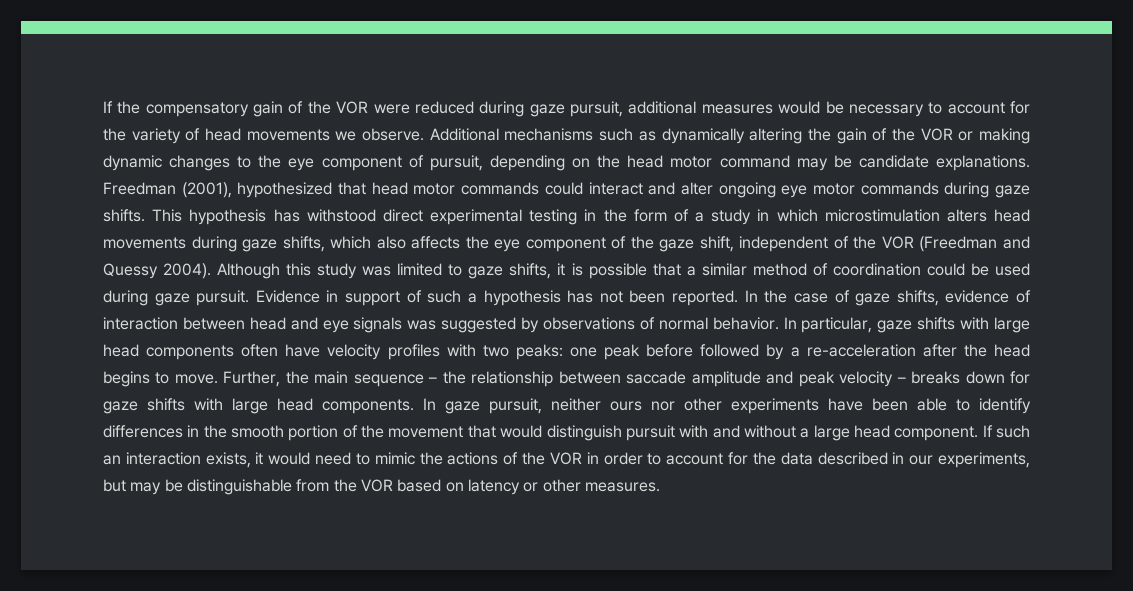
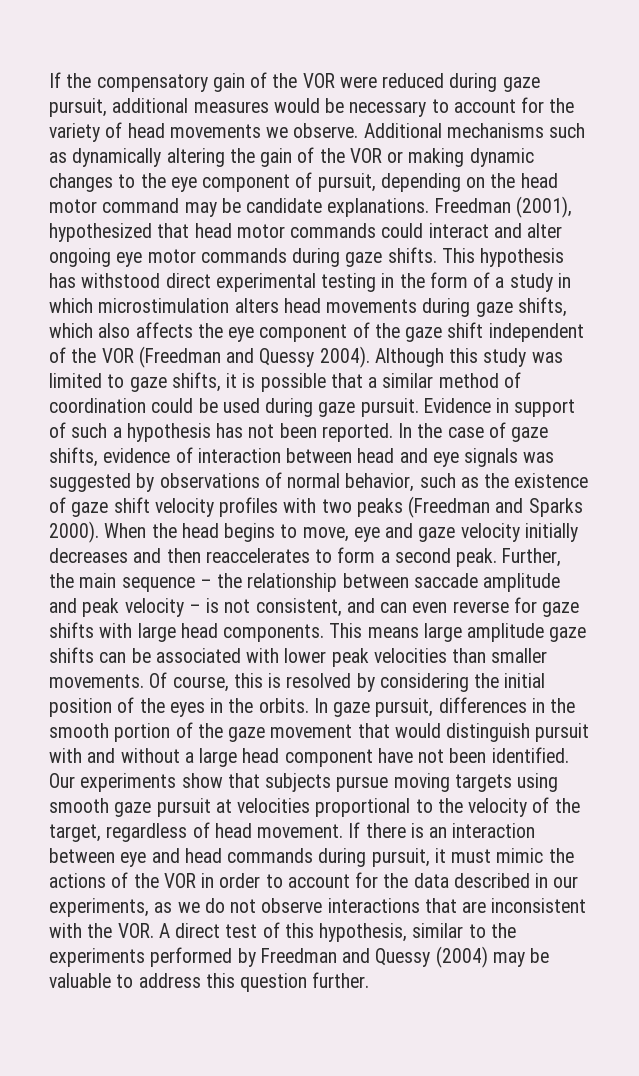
[699,236,734,252] shift, -> [447,322,484,338] shift
[712,317,1031,333] [103,344,1030,360] [103,371,218,387] behavior. In particular, gaze shifts with large head components often have velocity profiles with two peaks: one peak before followed by a re-acceleration after the head begins to move. -> [345,473,589,492] [49,496,583,518] [49,521,578,543] [49,547,498,567] behavior, such as the existence of gaze shift velocity profiles with two peaks (Freedman and Sparks 2000). When the head begins to move, eye and gaze velocity initially decreases and then reaccelerates to form a second peak.
[911,371,1005,384] breaks down -> [206,598,509,617] is not consistent, and can even reverse
[423,398,1031,414] In gaze pursuit, neither ours nor other experiments have been able to identify -> [329,623,587,642] [49,647,548,667] [49,672,546,692] [49,697,434,717] This means large amplitude gaze shifts can be associated with lower peak velocities than smaller movements. Of course, this is resolved by considering the initial position of the eyes in the orbits. In gaze pursuit,
(385, 431) none -> [228,727,266,742] gaze
[894,425,1031,441] [103,452,370,468] component. If such an interaction exists, it would need to -> [284,747,569,767] [49,773,559,792] [49,797,580,817] [49,822,536,842] [49,848,492,867] component have not been identified. Our experiments show that subjects pursue moving targets using smooth gaze pursuit at velocities proportional to the velocity of the target, regardless of head movement. If there is an interaction between eye and head commands during pursuit, it must
[103,479,660,495] but may be distinguishable from the VOR based on latency or other measures. -> [154,898,587,913] [49,922,516,942] [49,946,550,968] [49,972,370,992] as we do not observe interactions that are inconsistent with the VOR. A direct test of this hypothesis, similar to the experiments performed by Freedman and Quessy (2004) may be valuable to address this question further.

